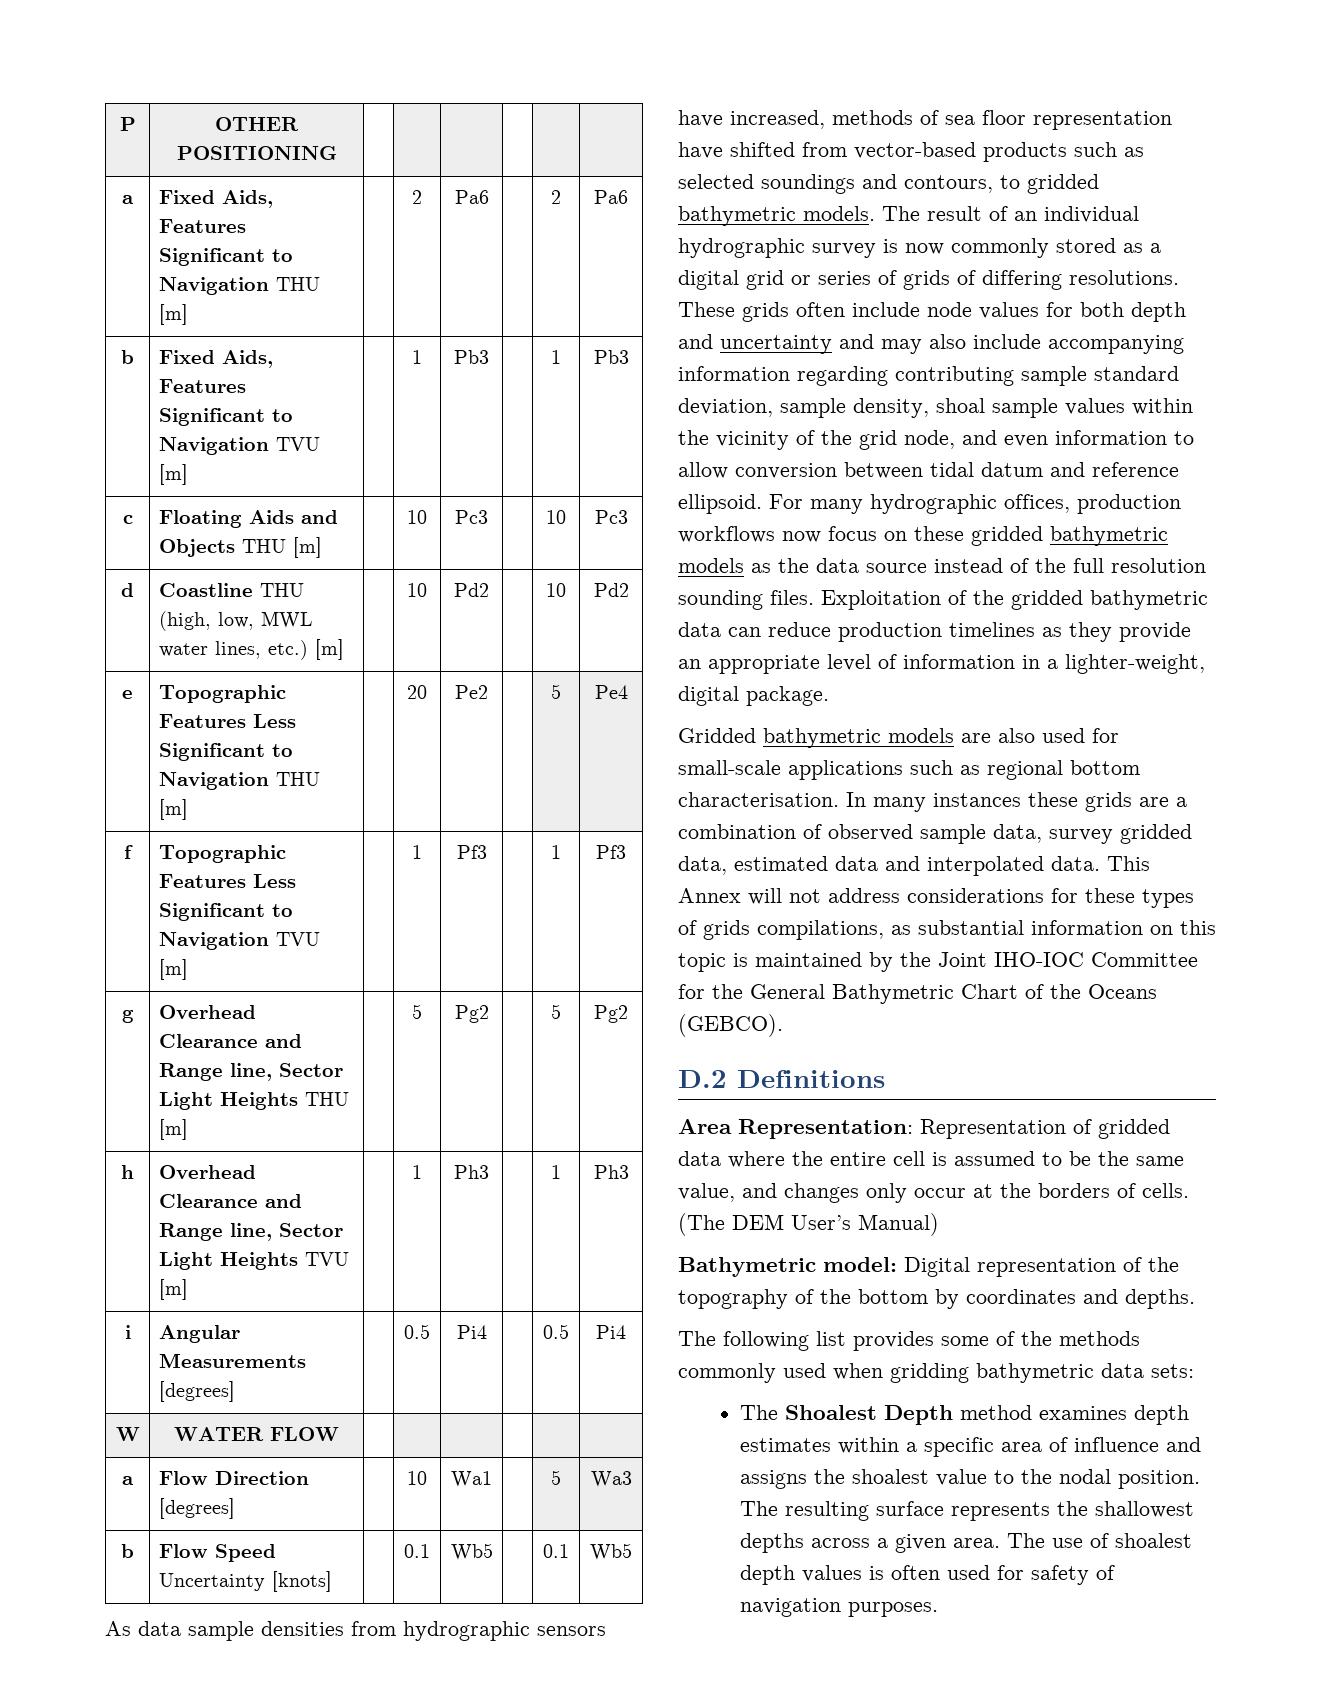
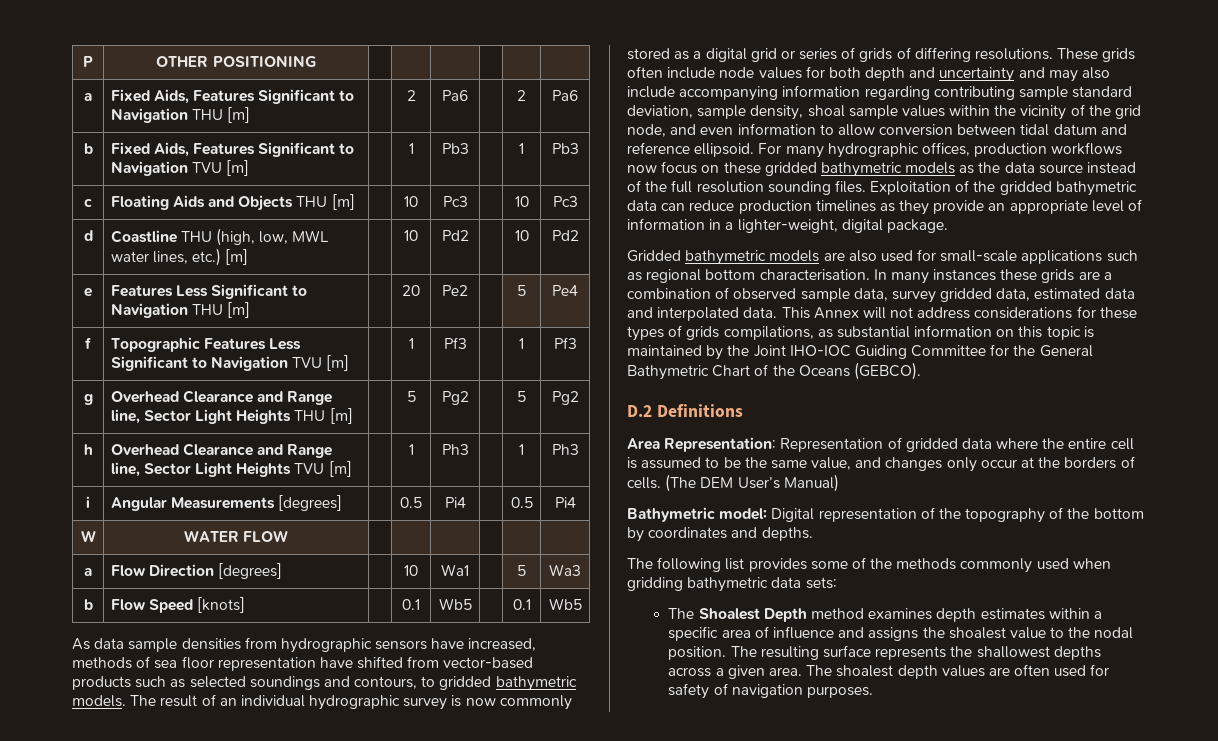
[158,685,286,703] Topographic -> (92, 292) none
[158,1573,265,1591] Uncertainty -> (193, 606) none
(1084, 959) none -> [854,345,907,359] Guiding
[1052,1533,1110,1548] use of -> (833, 670) none
[869,1566,885,1580] is -> [988,667,1010,676] are

